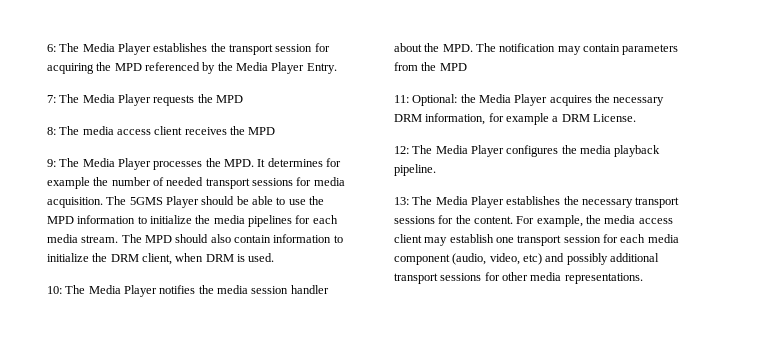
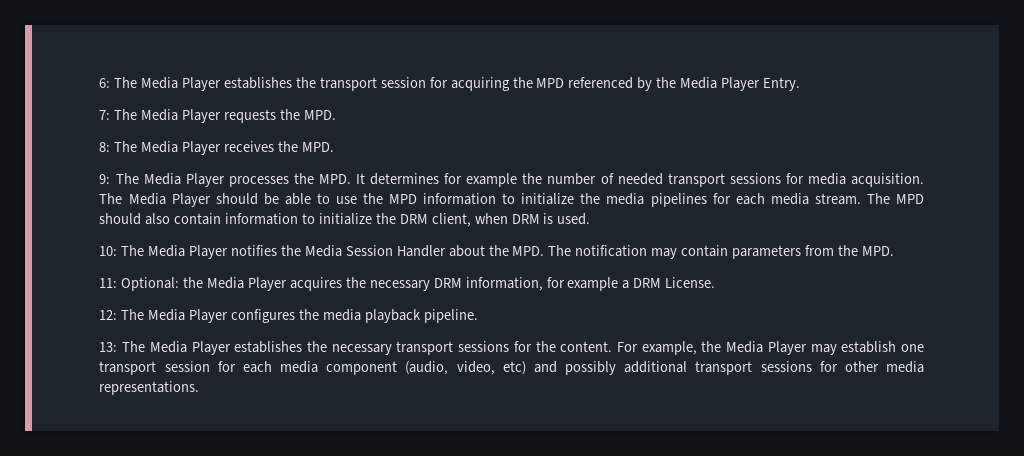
[216,95,244,103] MPD -> [303,110,336,120] MPD.
[82,126,183,135] media access client -> [141,141,222,155] Media Player
[248,127,276,135] MPD -> [301,142,334,152] MPD.
[129,197,163,205] 5GMS -> [128,193,166,205] Media
[217,285,329,294] media session handler -> [304,245,446,257] Media Session Handler
[439,63,467,71] MPD -> [861,246,894,256] MPD.
[604,215,673,224] [393,234,422,243] media access client -> [726,341,807,355] Media Player

